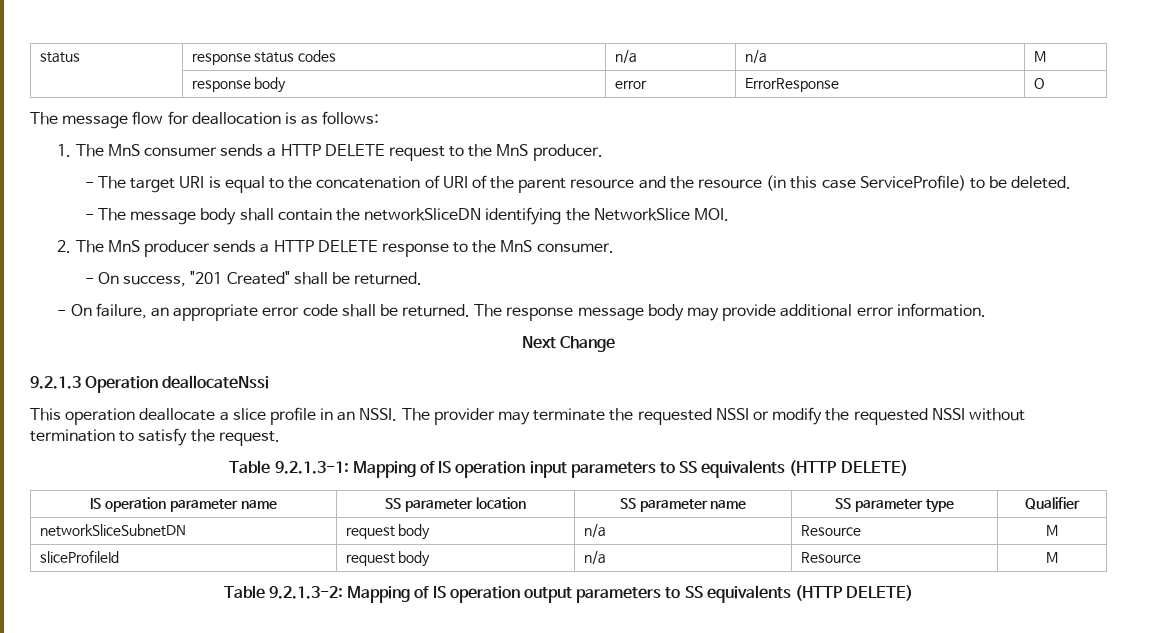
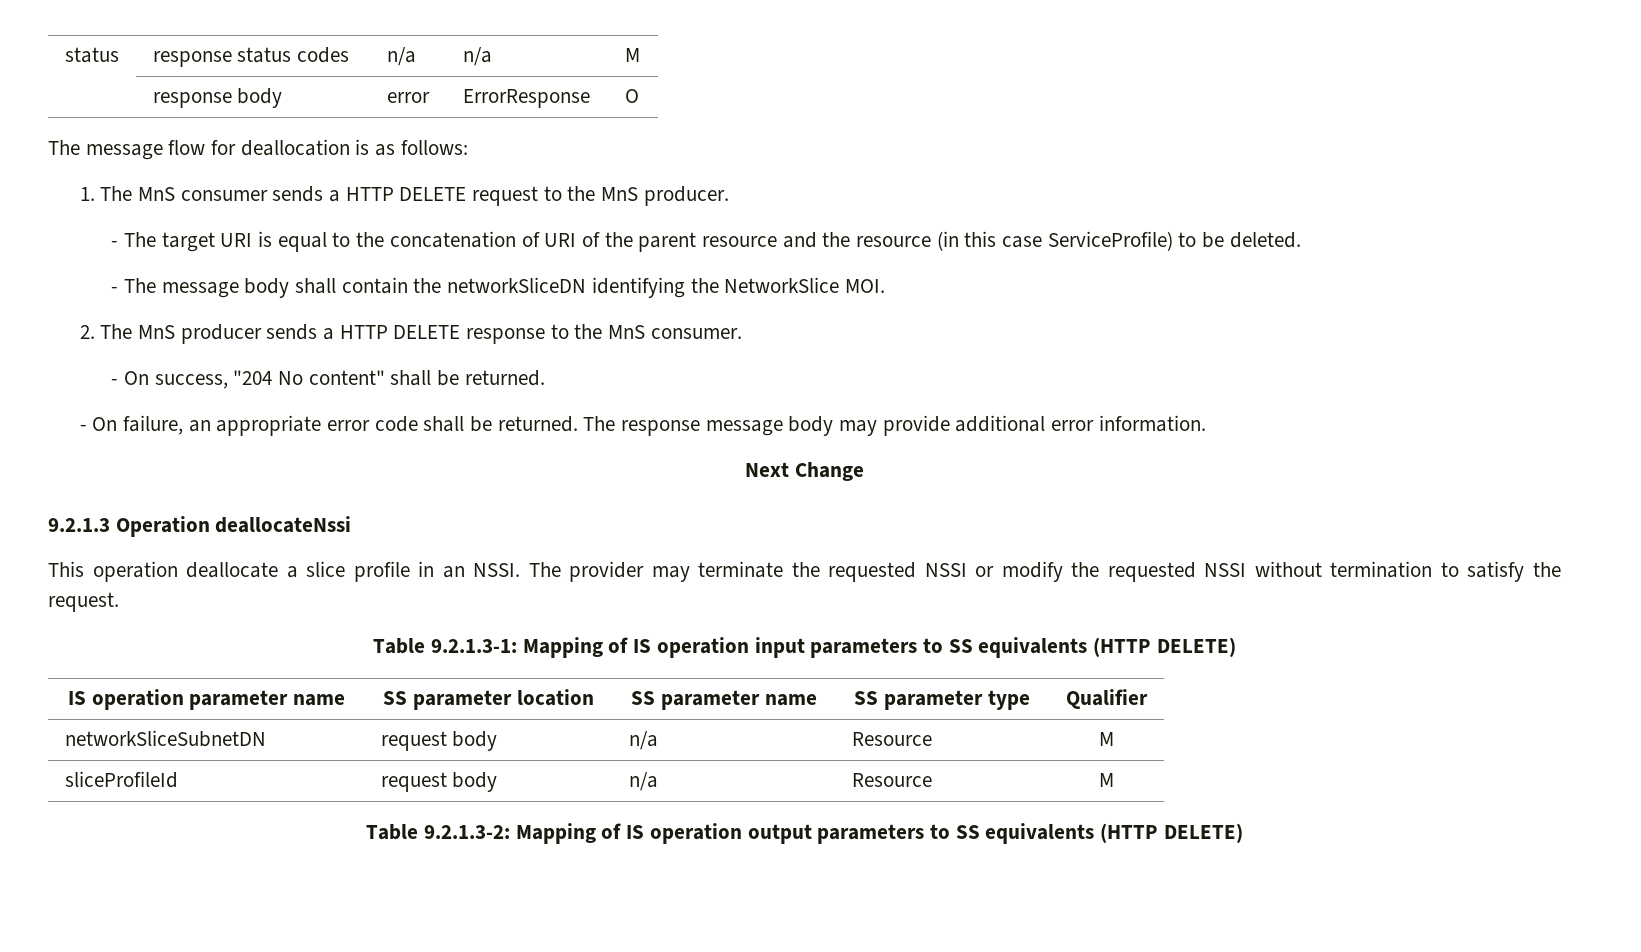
[190,271,290,285] "201 Created" -> [233,370,385,385] "204 No content"

